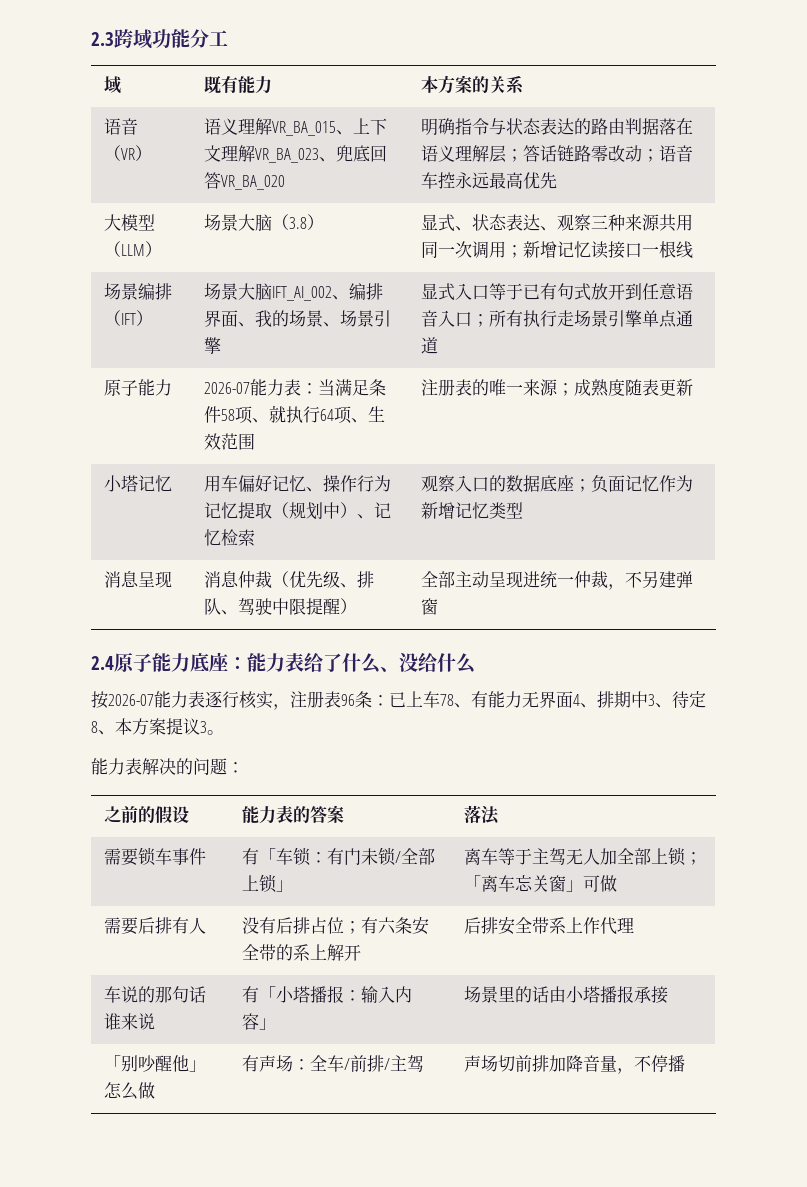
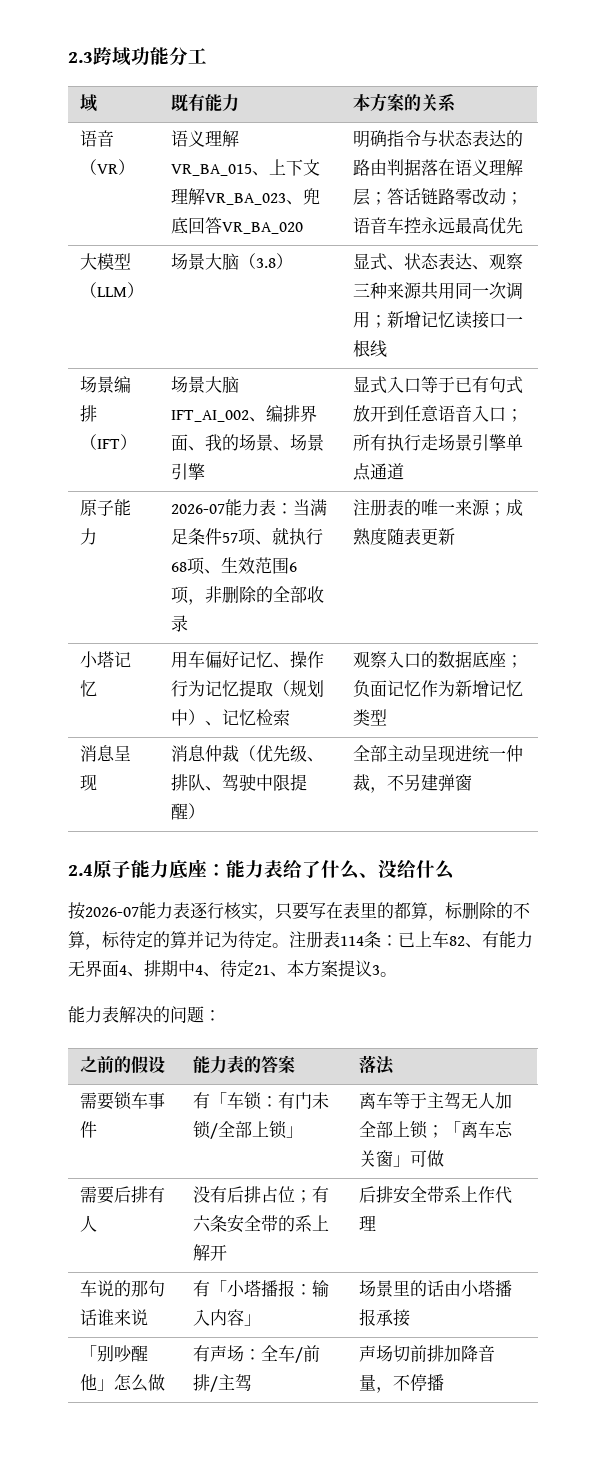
[220,409,235,421] 58 -> [222,533,239,543] 57
[319,409,334,421] 64 -> [171,562,188,572] 68
(255, 441) none -> [289,562,298,572] [171,585,325,605] [171,615,189,632] 6项，非删除的全部收录
[290,691,355,708] 注册表96 -> [275,901,530,921] [68,931,364,950] 只要写在表里的都算，标删除的不算，标待定的算并记为待定。注册表114
[440,694,454,706] 78 -> [449,936,465,946] 82
[648,691,706,708] [91,721,98,733] 3、待定8 -> [195,960,270,977] 4、待定21

